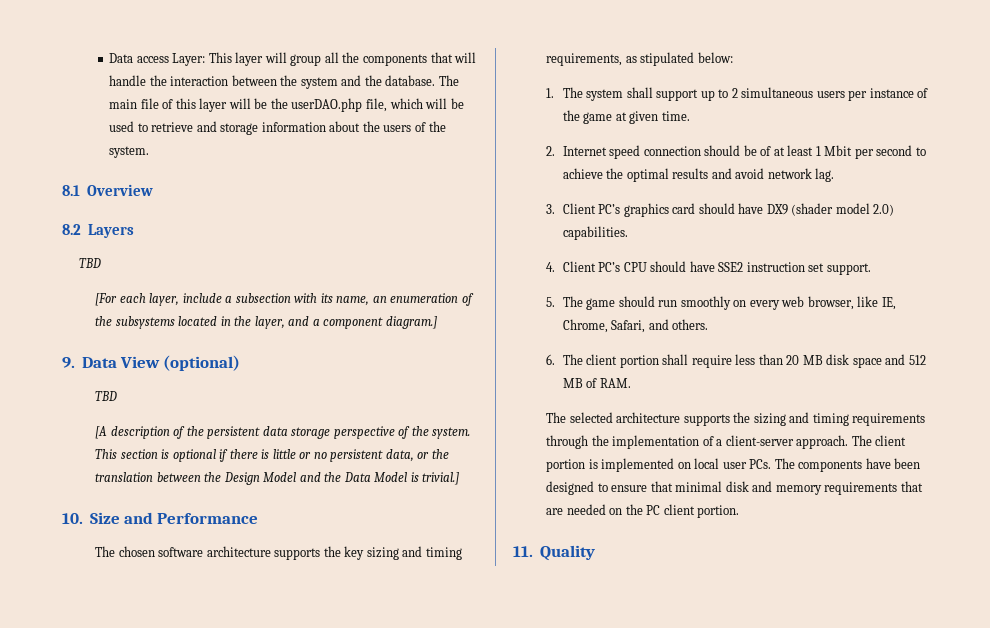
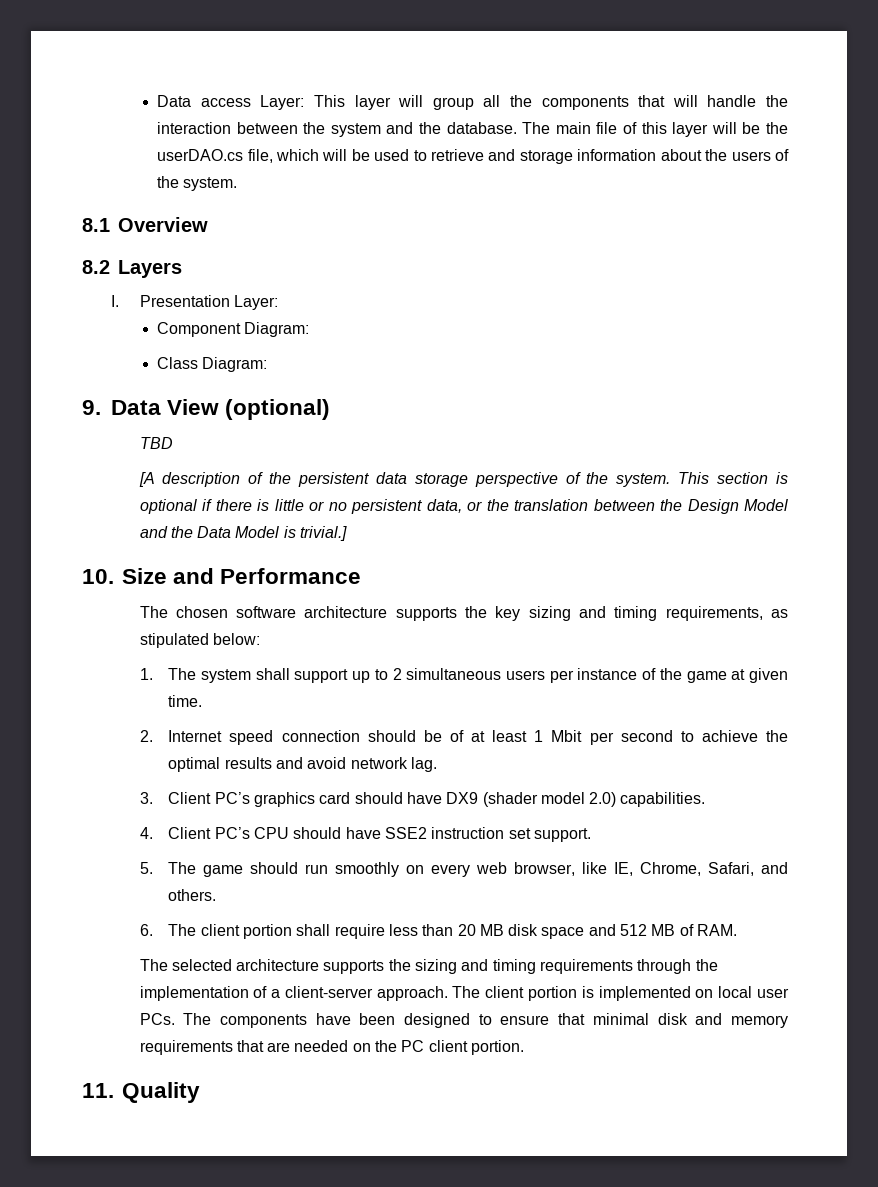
[291,98,363,112] userDAO.php -> [157,149,244,161] userDAO.cs
[78,258,101,268] [95,293,474,306] [95,316,437,329] TBD // [For each layer, include a subsection with its name, an enumeration of the subsystems located in the layer, and a component diagram.] -> [110,295,278,310] [157,322,310,337] [157,357,268,372] I. Presentation Layer: // Component Diagram: // Class Diagram:

